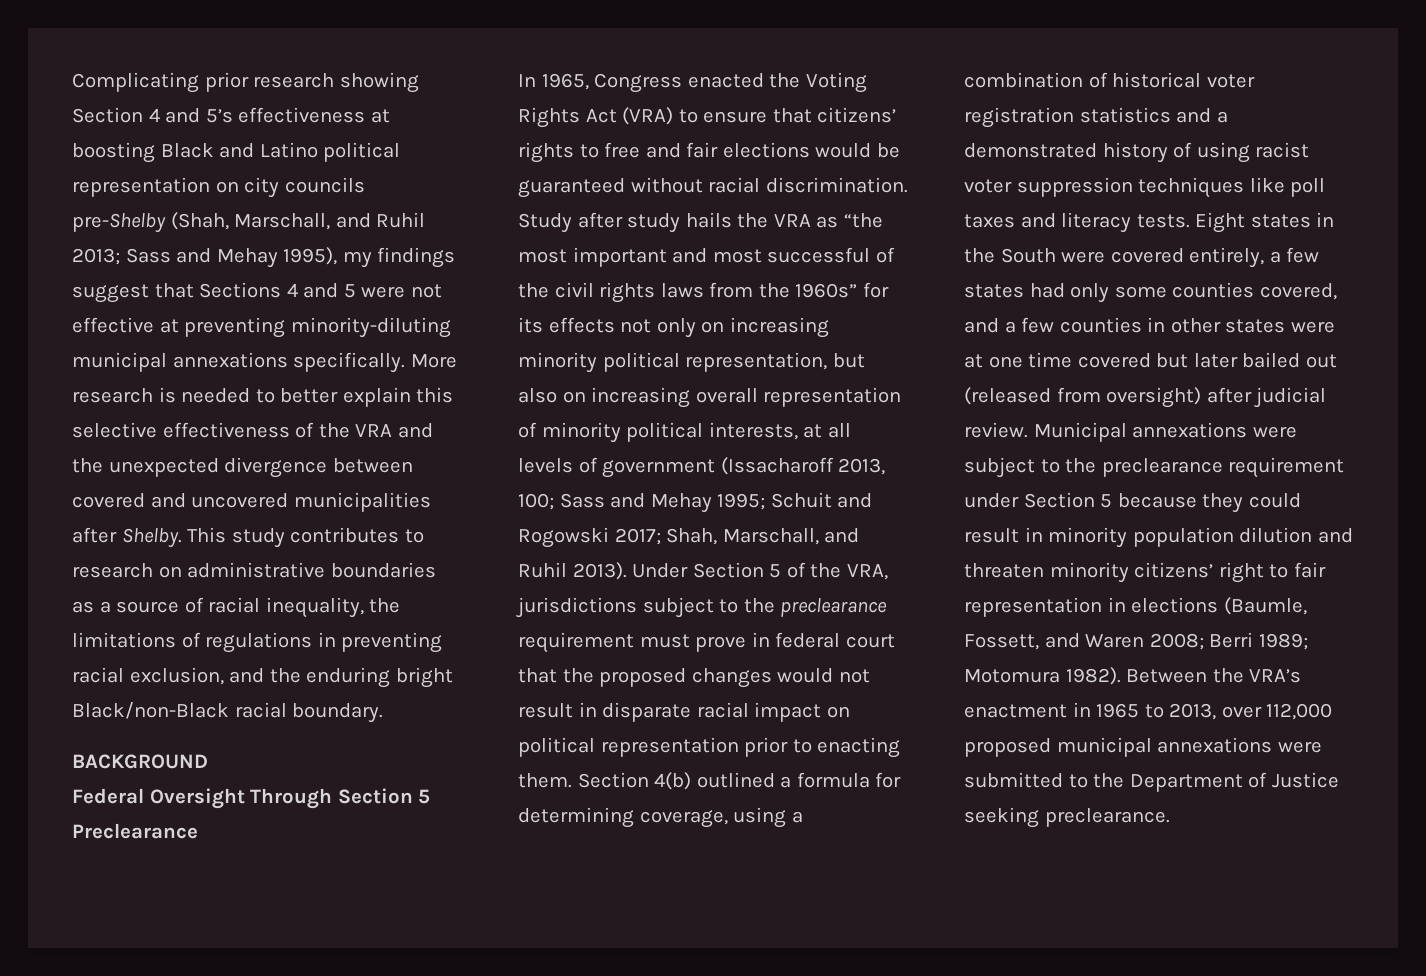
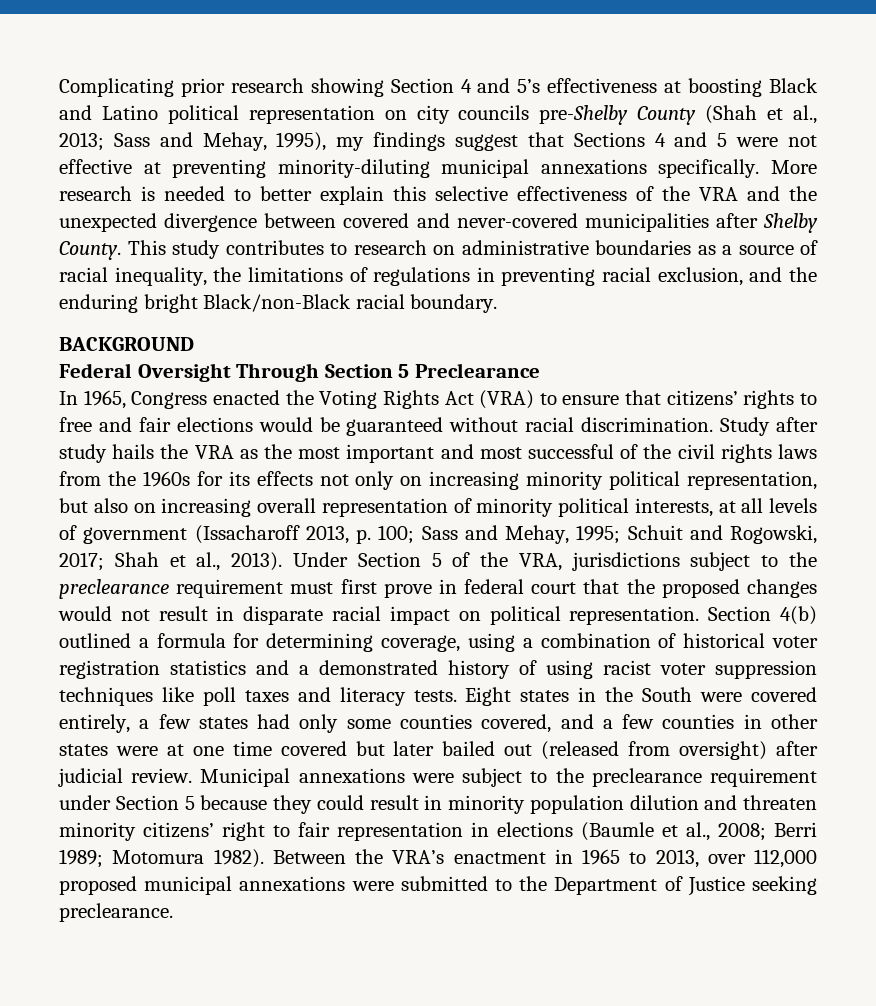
[170,212,426,230] (Shah, Marschall, and Ruhil -> [637,105,817,125] County (Shah et al.,
[216,248,278,268] Mehay -> [202,132,267,151] Mehay,
[191,493,289,508] uncovered -> [456,213,578,228] never-covered
[121,528,182,548] Shelby. -> [763,213,818,233] [59,241,121,260] Shelby County.
[843,213,883,228] “the -> [264,444,292,459] the
[795,283,858,298] 1960s” -> [142,471,190,487] 1960s
(886, 466) none -> [356,529,371,544] p.
[650,493,712,513] Mehay -> [505,525,569,544] Mehay,
[518,527,860,548] [518,562,567,578] Rogowski 2017; Shah, Marschall, and Ruhil -> [730,525,817,544] [59,552,221,571] Rogowski, 2017; Shah et al.,
(690, 641) none -> [340,579,377,594] first
[600,737,901,758] [518,773,572,788] representation prior to enacting them. -> [569,606,700,625] representation.
[1223,597,1307,615] [964,633,1145,650] (Baumle, Fossett, and Waren -> [581,822,710,841] (Baumle et al.,

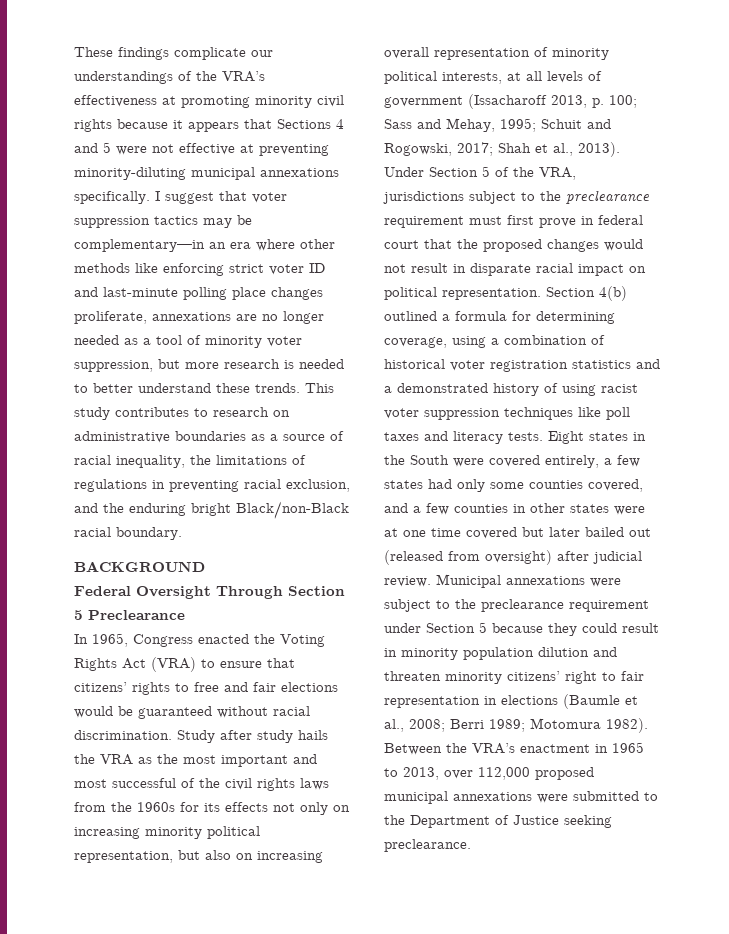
[59,78,819,97] [59,105,817,125] [59,132,518,151] Complicating prior research showing Section 4 and 5’s effectiveness at boosting Black and Latino political representation on city councils pre-Shelby County (Shah et al., 2013; Sass and Mehay, 1995), my findings suggest -> [74,47,273,60] [74,71,265,84] [74,95,344,108] [74,119,239,132] These findings complicate our understandings of the VRA’s effectiveness at promoting minority civil rights because it appears
[771,160,817,174] More -> [155,191,287,204] [74,215,252,228] [74,239,335,252] [74,263,325,276] [74,287,323,300] [74,311,324,324] [74,335,302,348] [74,359,219,372] I suggest that voter suppression tactics may be complementary—in an era where other methods like enforcing strict voter ID and last-minute polling place changes proliferate, annexations are no longer needed as a tool of minority voter suppression, but more
[320,186,817,205] [59,213,818,233] [59,241,121,260] explain this selective effectiveness of the VRA and the unexpected divergence between covered and never-covered municipalities after Shelby County. -> [138,383,300,393] understand these trends.

